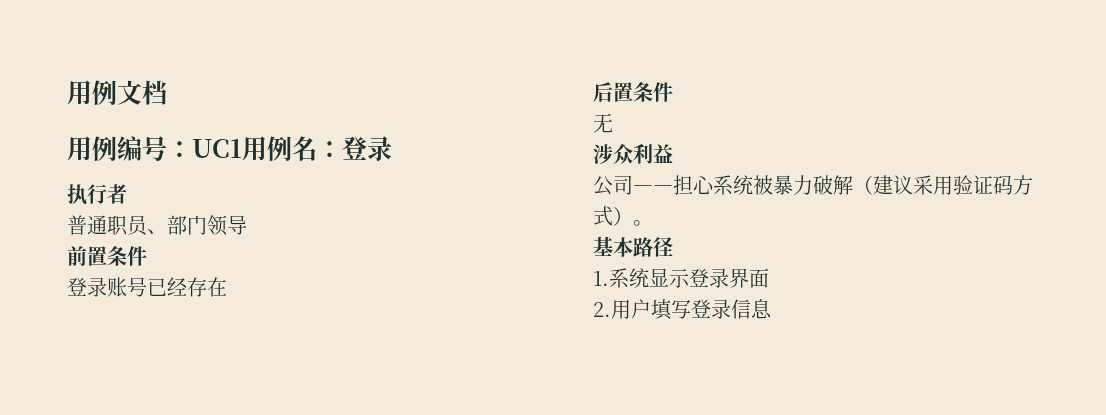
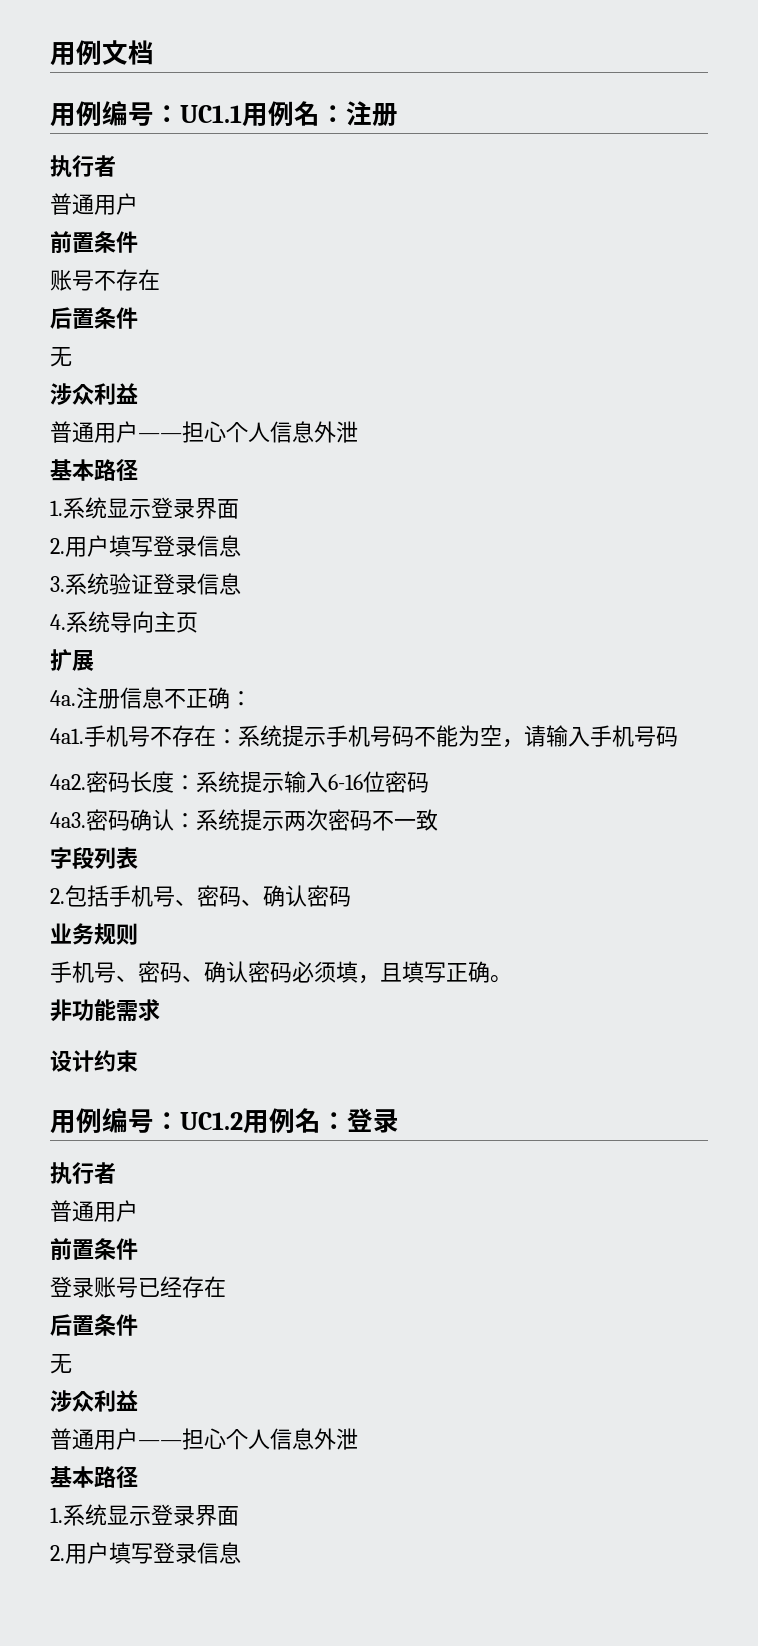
[192,139,242,158] UC1 -> [180,101,398,127] [50,155,116,177] [50,193,138,215] [50,231,138,253] [50,269,160,291] [50,307,138,329] [50,347,72,367] [50,383,138,405] [50,421,358,443] [50,459,138,481] [50,497,239,519] [50,535,241,557] [50,573,241,595] [50,611,198,633] [50,649,94,671] [50,687,252,709] [50,725,678,748] [50,771,429,793] [50,809,438,831] [50,847,138,869] [50,885,351,907] [50,923,138,945] [50,961,512,984] [50,999,160,1022] [50,1050,138,1072] [50,1108,243,1134] UC1.1用例名：注册 // 执行者 // 普通用户 // 前置条件 // 账号不存在 // 后置条件 // 无 // 涉众利益 // 普通用户――担心个人信息外泄 // 基本路径 // 1.系统显示登录界面 // 2.用户填写登录信息 // 3.系统验证登录信息 // 4.系统导向主页 // 扩展 // 4a.注册信息不正确： // 4a1.手机号不存在：系统提示手机号码不能为空，请输入手机号码 // 4a2.密码长度：系统提示输入6-16位密码 // 4a3.密码确认：系统提示两次密码不一致 // 字段列表 // 2.包括手机号、密码、确认密码 // 业务规则 // 手机号、密码、确认密码必须填，且填写正确。 // 非功能需求 // 设计约束 // 用例编号：UC1.2
[107,215,247,236] 职员、部门领导 -> [94,1200,138,1222] 用户
[593,175,1033,196] [593,206,653,226] 公司――担心系统被暴力破解（建议采用验证码方式）。 -> [50,1428,358,1450] 普通用户――担心个人信息外泄

